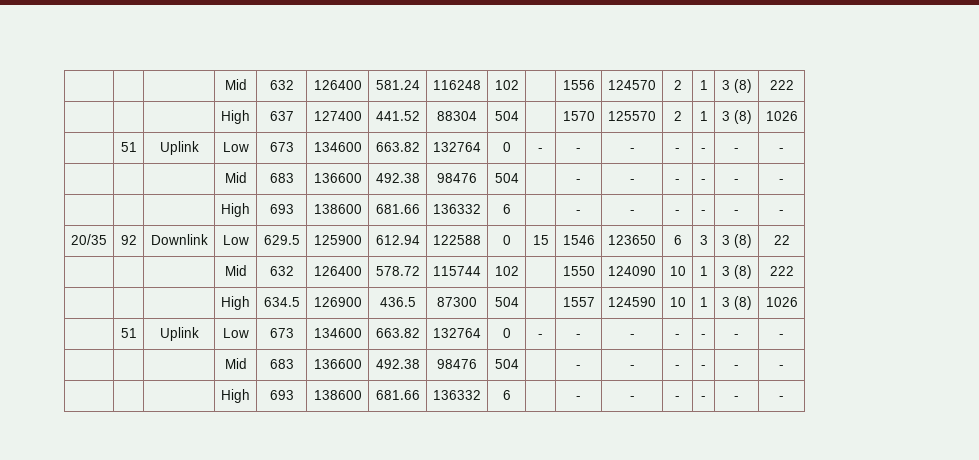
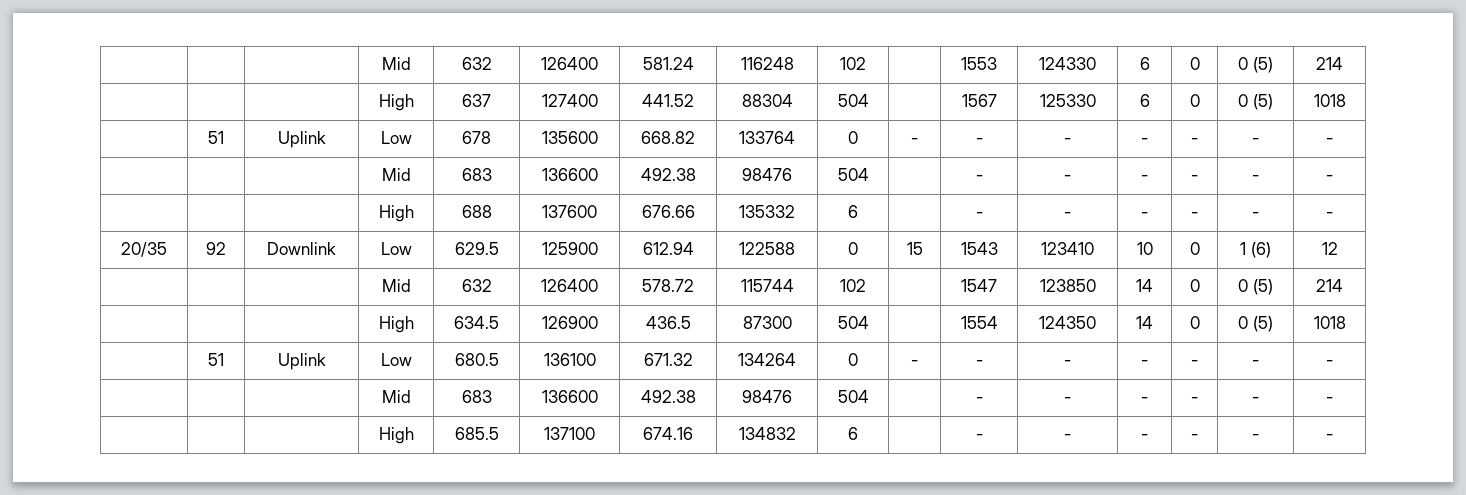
[562,80,595,90] [608,80,656,90] [673,80,682,90] [699,80,708,90] [721,79,752,93] [769,80,794,90] 1556 | 124570 | 2 | 1 | 3 (8) | 222 -> [961,57,997,70] [1039,57,1096,70] [1139,57,1150,70] [1189,57,1200,70] [1238,57,1273,73] [1316,57,1343,70] 1553 | 124330 | 6 | 0 | 0 (5) | 214
[562,111,595,121] [608,111,656,121] [673,111,682,121] [699,111,708,121] [721,110,752,124] [765,111,798,121] [120,142,137,152] [159,141,199,155] [222,142,249,152] [269,142,294,152] [313,142,362,152] [375,142,420,152] [433,142,481,152] 1570 | 125570 | 2 | 1 | 3 (8) | 1026 // | 51 | Uplink | Low | 673 | 134600 | 663.82 | 132764 -> [961,94,997,107] [1039,94,1096,107] [1139,94,1150,107] [1189,94,1200,107] [1238,94,1273,110] [1313,94,1346,107] [208,131,224,144] [277,131,326,148] [380,131,412,144] [462,131,491,144] [541,131,598,144] [641,131,695,144] [739,131,795,144] 1567 | 125330 | 6 | 0 | 0 (5) | 1018 // | 51 | Uplink | Low | 678 | 135600 | 668.82 | 133764
[269,204,294,214] [313,204,362,214] [375,204,420,214] [433,204,481,214] 693 | 138600 | 681.66 | 136332 -> [461,205,492,218] [542,205,597,218] [641,205,695,218] [739,205,795,218] 688 | 137600 | 676.66 | 135332
[562,235,595,245] [608,235,656,245] [673,235,682,245] [699,235,708,245] [721,234,752,248] [773,235,790,245] 1546 | 123650 | 6 | 3 | 3 (8) | 22 -> [960,242,998,255] [1041,242,1094,255] [1136,242,1153,255] [1189,242,1200,255] [1240,242,1271,258] [1321,242,1338,255] 1543 | 123410 | 10 | 0 | 1 (6) | 12
[562,266,595,276] [608,266,656,276] [669,266,686,276] [699,266,708,276] [721,265,752,279] [769,266,794,276] 1550 | 124090 | 10 | 1 | 3 (8) | 222 -> [961,279,997,292] [1039,279,1096,292] [1136,279,1153,292] [1189,279,1200,292] [1238,279,1273,295] [1316,279,1343,292] 1547 | 123850 | 14 | 0 | 0 (5) | 214
[562,297,595,307] [608,297,656,307] [669,297,686,307] [699,297,708,307] [721,296,752,310] [765,297,798,307] [120,328,137,338] [159,327,199,341] [222,328,249,338] [269,328,294,338] [313,328,362,338] [375,328,420,338] [433,328,481,338] 1557 | 124590 | 10 | 1 | 3 (8) | 1026 // | 51 | Uplink | Low | 673 | 134600 | 663.82 | 132764 -> [960,316,998,329] [1039,316,1096,329] [1136,316,1153,329] [1189,316,1200,329] [1238,316,1273,332] [1313,316,1346,329] [208,353,224,366] [277,353,326,370] [380,353,412,366] [454,353,499,366] [543,353,596,366] [643,353,693,366] [738,353,796,366] 1554 | 124350 | 14 | 0 | 0 (5) | 1018 // | 51 | Uplink | Low | 680.5 | 136100 | 671.32 | 134264
[269,390,294,400] [313,390,362,400] [375,390,420,400] [433,390,481,400] 693 | 138600 | 681.66 | 136332 -> [454,427,499,440] [544,427,595,440] [643,427,693,440] [738,427,796,440] 685.5 | 137100 | 674.16 | 134832

